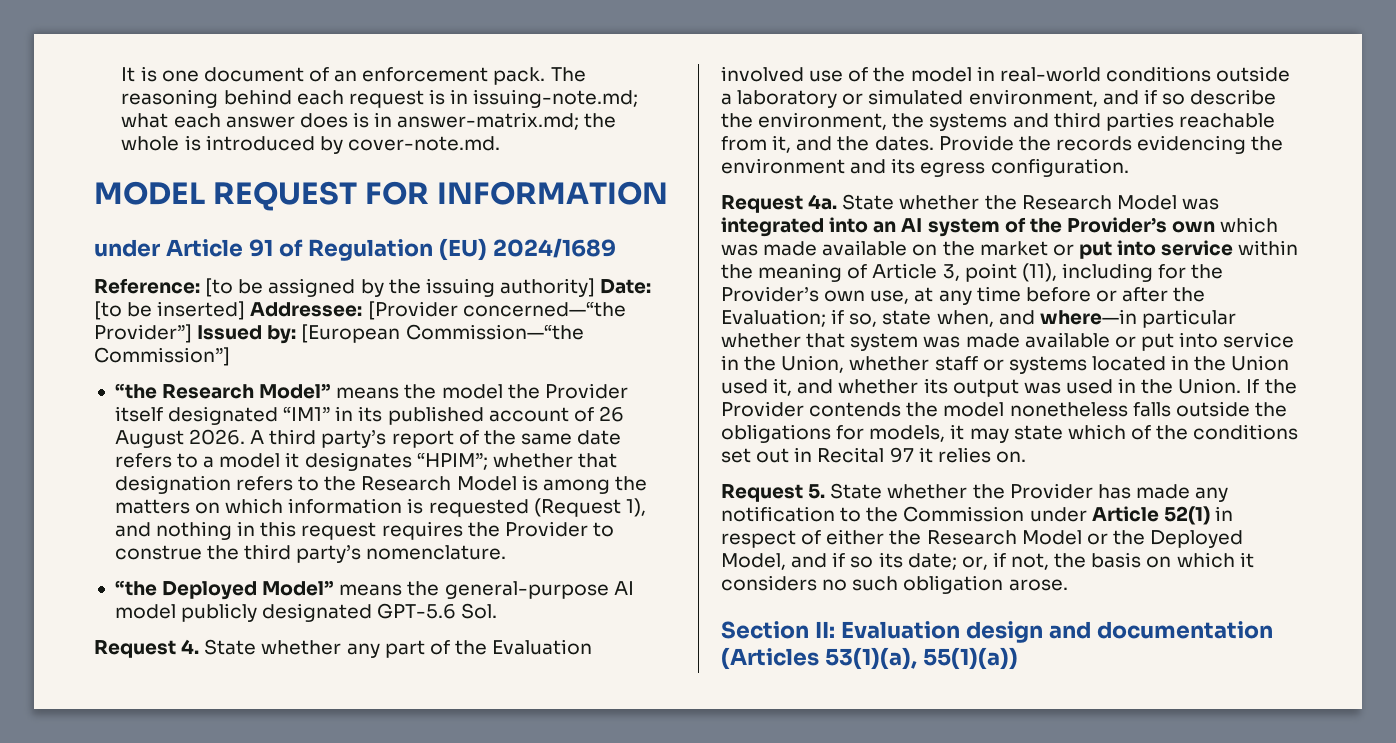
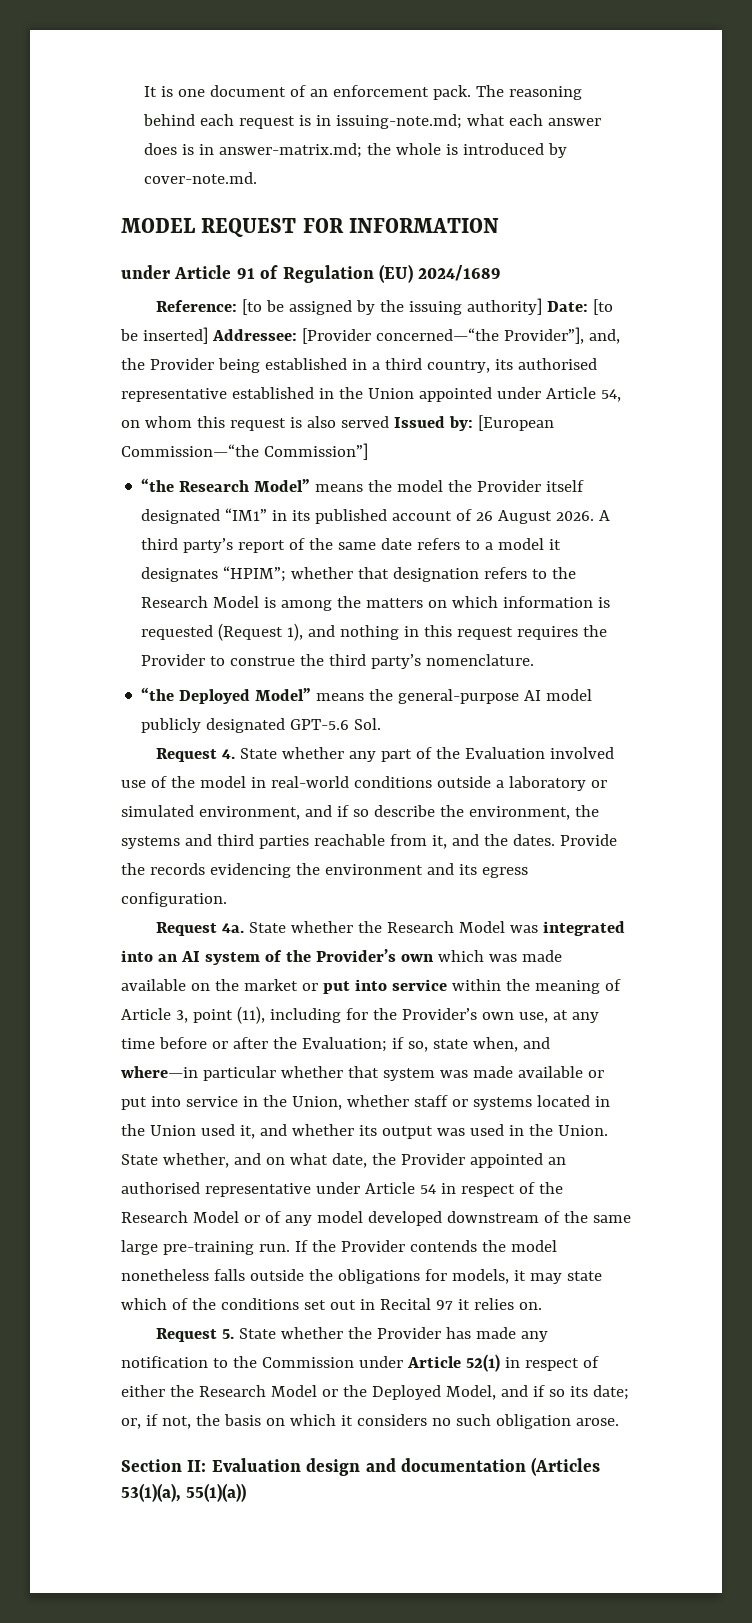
[94,324,192,343] Provider”] -> [503,327,620,344] [121,358,597,373] [121,387,621,402] [121,416,389,431] Provider”], and, the Provider being established in a third country, its authorised representative established in the Union appointed under Article 54, on whom this request is also served
(1242, 386) none -> [121,1153,566,1168] [121,1182,563,1197] [121,1211,631,1226] [121,1240,290,1255] State whether, and on what date, the Provider appointed an authorised representative under Article 54 in respect of the Research Model or of any model developed downstream of the same large pre-training run.

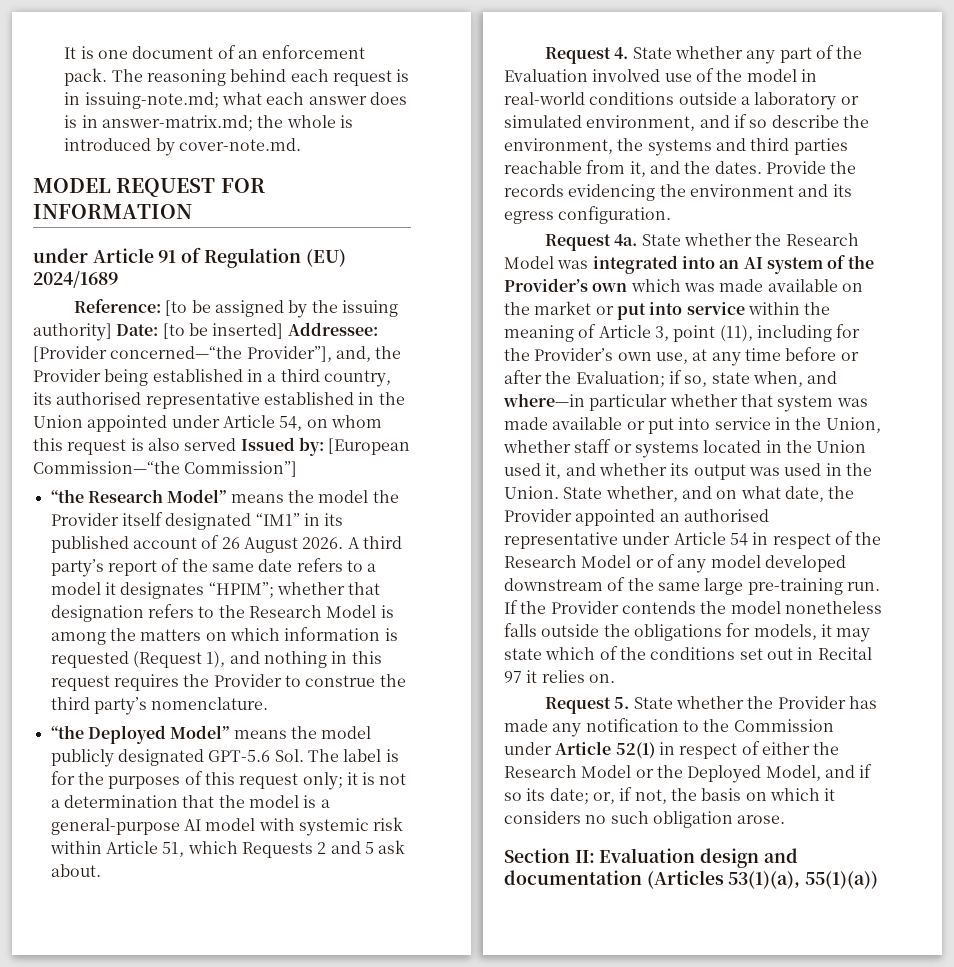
[398,689,542,704] general-purpose AI -> (317, 732) none
(382, 724) none -> [307,749,399,762] [50,771,407,790] [50,795,330,808] [50,817,404,836] [49,840,406,858] [50,864,101,877] The label is for the purposes of this request only; it is not a determination that the model is a general-purpose AI model with systemic risk within Article 51, which Requests 2 and 5 ask about.

